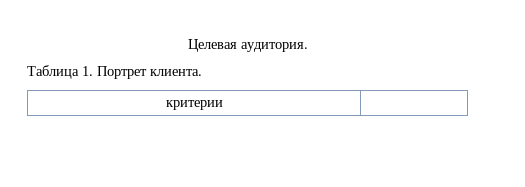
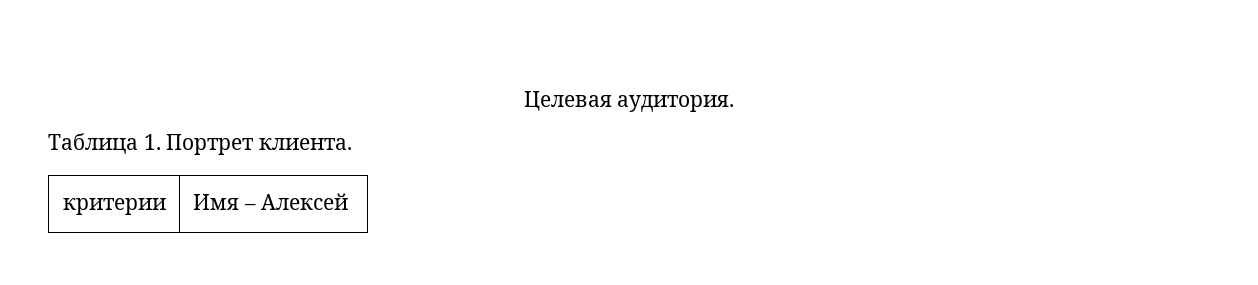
(223, 105) none -> [192,193,349,210] Имя – Алексей

